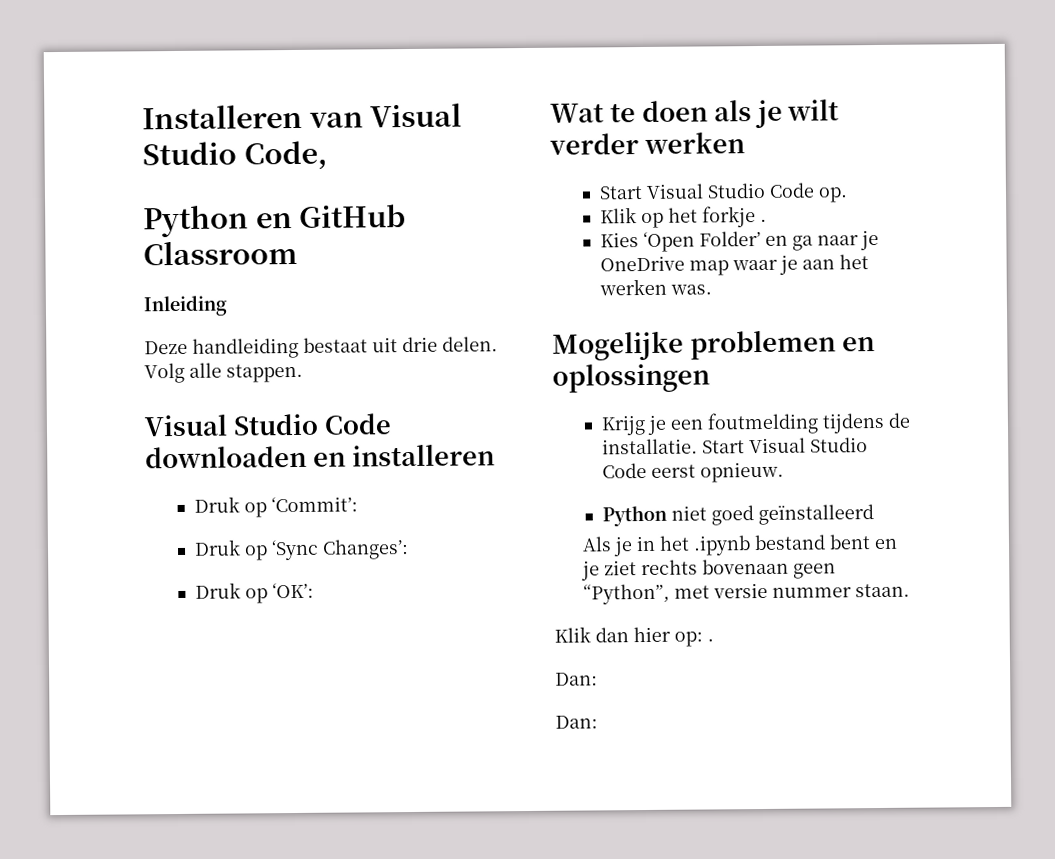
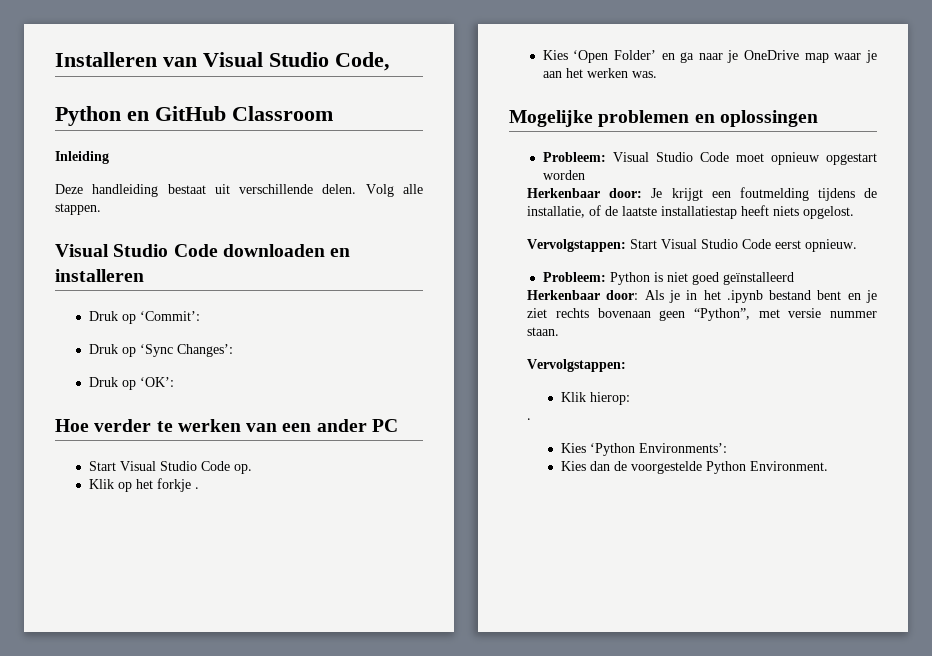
[402,336,438,353] drie -> [239,184,314,194] verschillende
[550,99,840,129] [549,132,745,155] Wat te doen als je wilt verder werken -> [55,419,398,432] Hoe verder te werken van een ander PC
[600,412,910,436] [601,438,698,455] Krijg je een foutmelding tijdens de installatie. -> [542,152,877,165] [542,170,585,180] [527,187,877,201] [527,205,855,219] [527,239,627,252] Probleem: Visual Studio Code moet opnieuw opgestart worden // Herkenbaar door: Je krijgt een foutmelding tijdens de installatie, of de laatste installatiestap heeft niets opgelost. // Vervolgstappen:
[601,505,667,527] Python -> [542,272,663,285] Probleem: Python is
(874, 515) none -> [527,290,639,300] Herkenbaar door:
[554,626,714,647] [555,672,598,686] [555,715,598,729] // Klik dan hier op: . // Dan: // Dan: -> [527,359,627,372] [560,392,630,405] [527,418,532,420] [560,443,727,456] [560,461,828,474] // Vervolgstappen: // Klik hierop: // . // Kies ‘Python Environments’: // Kies dan de voorgestelde Python Environment.

